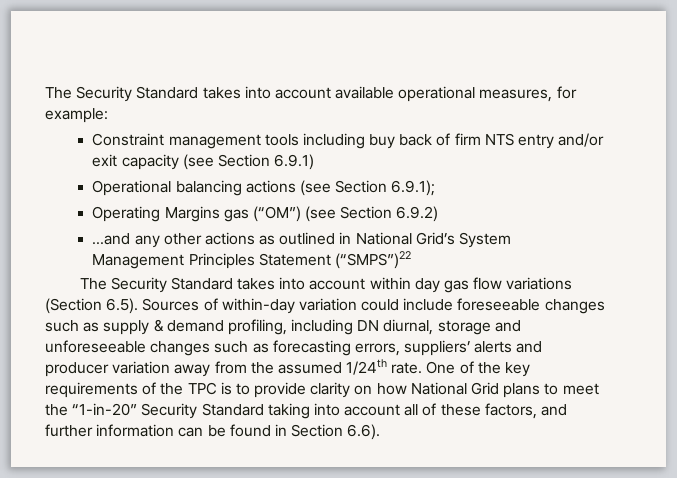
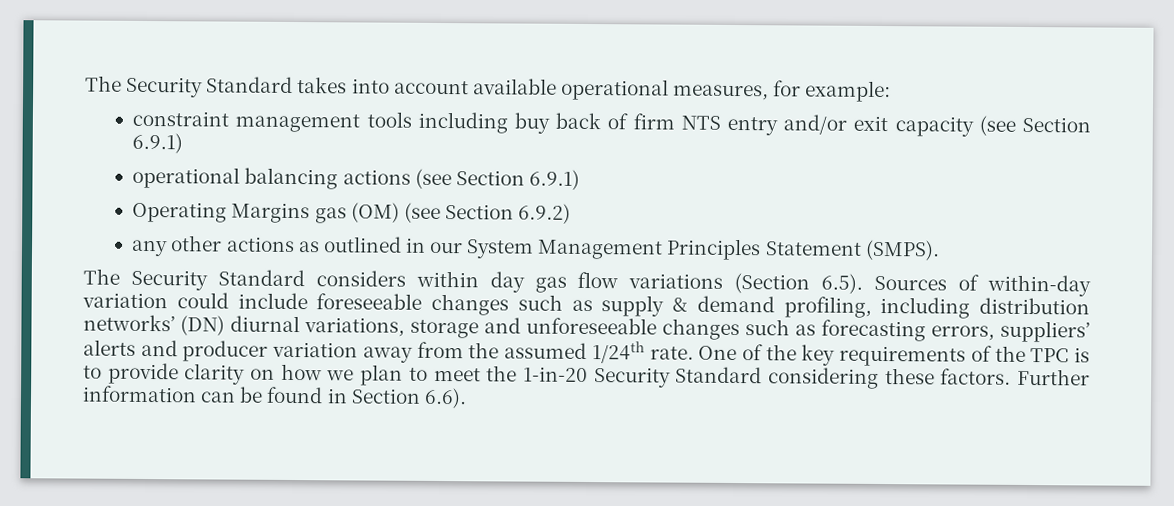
[92,133,165,146] Constraint -> [132,110,230,127] constraint
[92,180,172,196] Operational -> [132,166,241,189] operational
[391,180,436,196] 6.9.1); -> [528,169,580,190] 6.9.1)
[252,206,301,222] (“OM”) -> [350,202,400,223] (OM)
[92,233,131,245] ...and -> (572, 213) none
[355,232,455,245] National Grid’s -> [429,241,464,254] our
[334,251,411,269] [79,277,366,293] (“SMPS”)22 // The Security Standard takes into account -> [864,239,940,261] [83,268,406,291] (SMPS). // The Security Standard considers
[357,319,434,335] DN diurnal, -> [979,297,1090,315] [83,314,405,337] distribution networks’ (DN) diurnal variations,
[410,382,541,398] National Grid plans -> [326,364,404,386] we plan
[72,403,568,419] [45,424,93,437] “1-in-20” Security Standard taking into account all of these factors, and further -> [522,366,1090,389] 1-in-20 Security Standard considering these factors. Further

